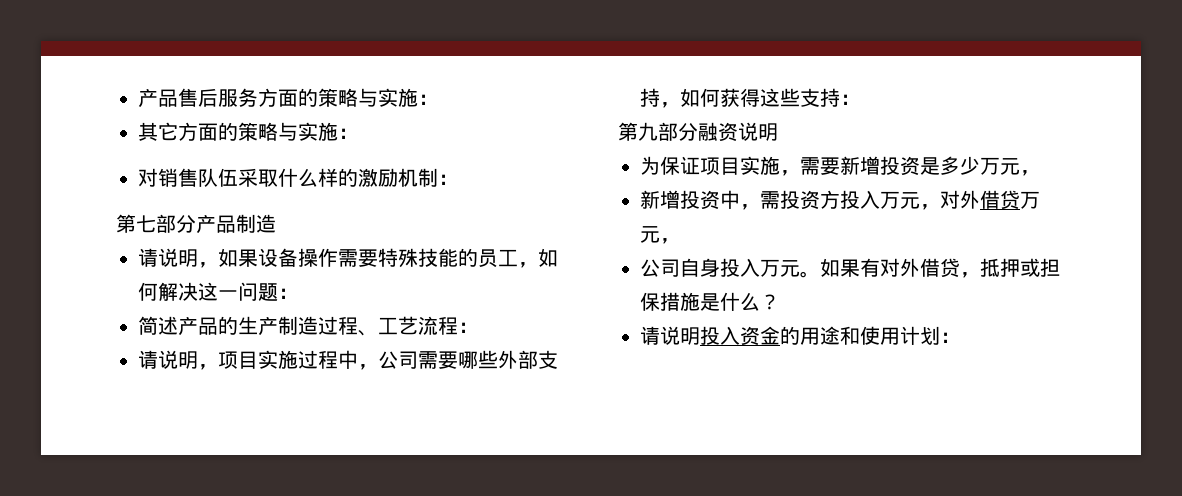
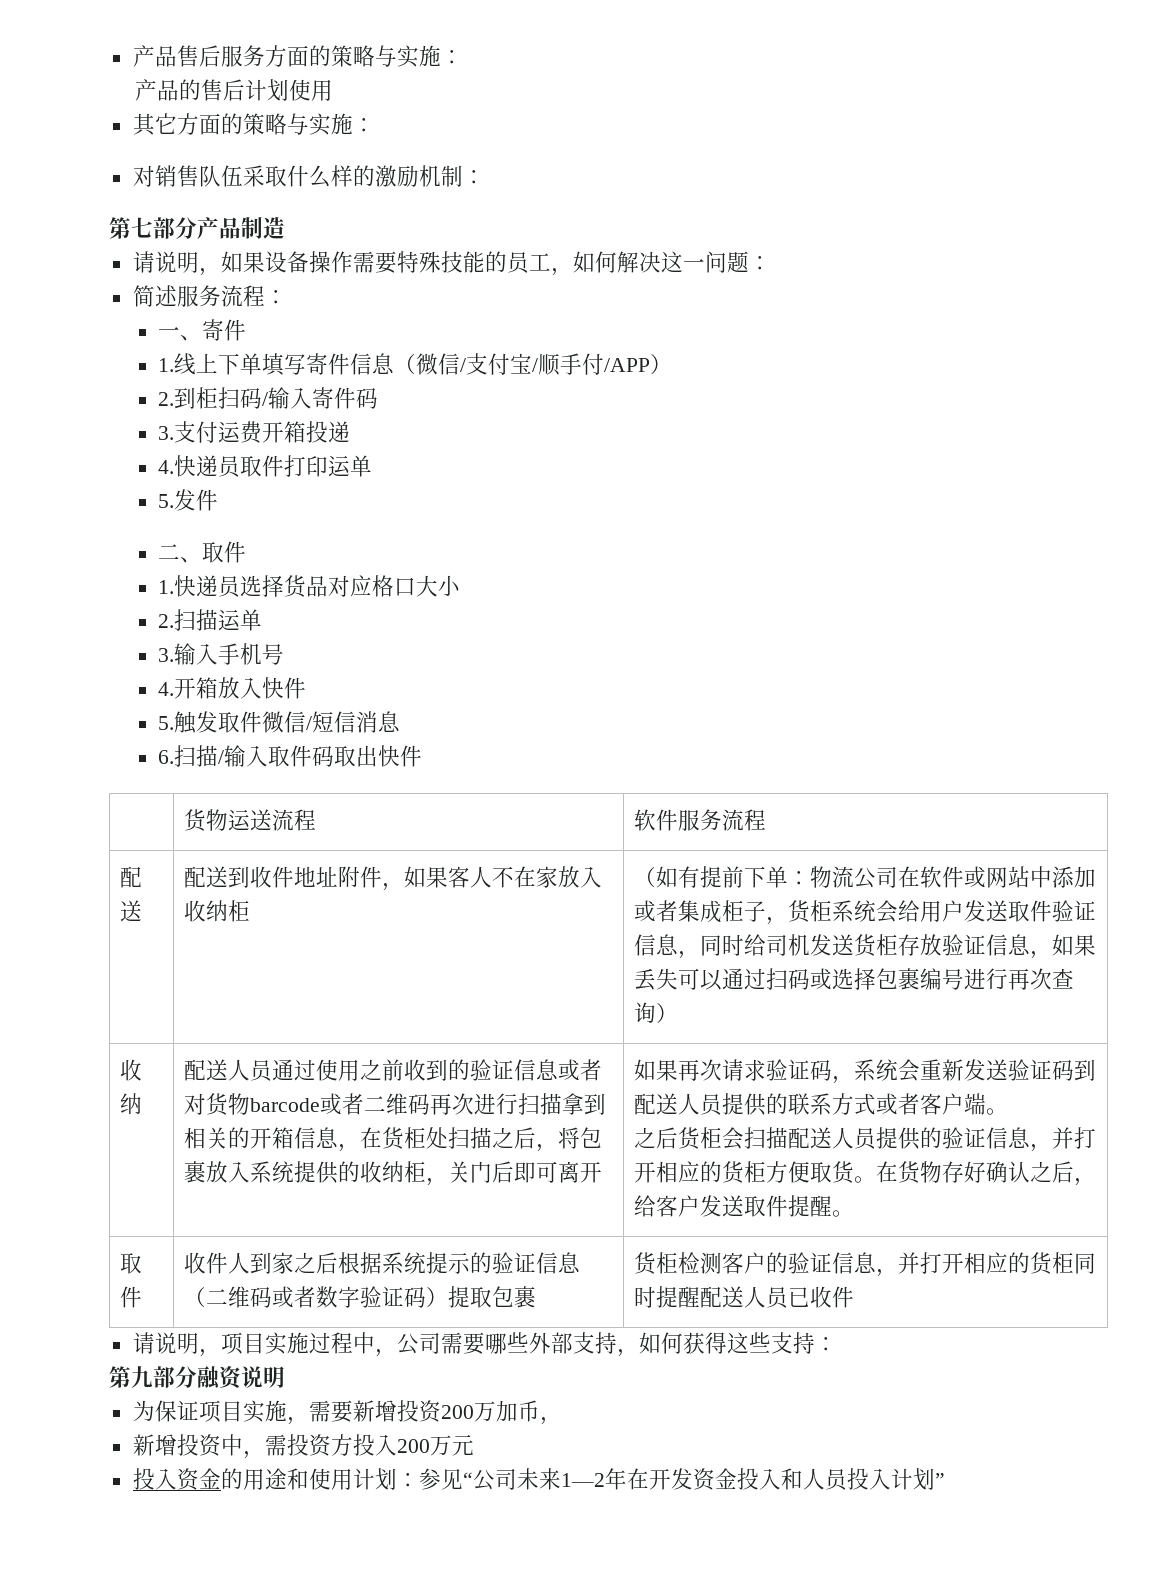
(438, 99) none -> [134,79,333,101] // 产品的售后计划使用
[178,316,478,336] 产品的生产制造过程、工艺流程： -> [176,285,287,307] [158,319,247,341] [158,353,673,376] [158,387,379,409] [158,421,351,444] [158,455,373,478] [158,489,219,511] [158,541,247,563] [158,575,461,598] [158,609,263,631] [158,643,285,665] [158,677,307,699] [158,711,401,734] [158,745,423,767] [184,809,317,832] [634,809,767,831] [120,866,143,888] [120,900,143,922] [184,866,603,891] [184,900,251,922] [634,866,1097,889] [634,900,1097,925] [634,934,1097,959] [634,968,1075,991] [634,1002,679,1024] [120,1059,143,1081] [120,1093,143,1115] [184,1059,603,1082] [184,1093,607,1116] [184,1127,603,1152] [184,1161,603,1186] [634,1059,1097,1084] [634,1093,1009,1116] [634,1127,1097,1152] [634,1161,1097,1186] [634,1195,855,1217] [120,1253,143,1274] [120,1286,143,1308] [184,1252,581,1274] [184,1286,538,1308] [634,1252,1097,1277] [634,1286,855,1309] 服务流程： // 一、寄件 // 1.线上下单填写寄件信息（微信/支付宝/顺手付/APP） // 2.到柜扫码/输入寄件码 // 3.支付运费开箱投递 // 4.快递员取件打印运单 // 5.发件 // 二、取件 // 1.快递员选择货品对应格口大小 // 2.扫描运单 // 3.输入手机号 // 4.开箱放入快件 // 5.触发取件微信/短信消息 // 6.扫描/输入取件码取出快件 // | 货物运送流程 | 软件服务流程 // 配送 | 配送到收件地址附件，如果客人不在家放入收纳柜 | （如有提前下单：物流公司在软件或网站中添加或者集成柜子，货柜系统会给用户发送取件验证信息，同时给司机发送货柜存放验证信息，如果丢失可以通过扫码或选择包裹编号进行再次查询） // 收纳 | 配送人员通过使用之前收到的验证信息或者对货物barcode或者二维码再次进行扫描拿到相关的开箱信息，在货柜处扫描之后，将包裹放入系统提供的收纳柜，关门后即可离开 | 如果再次请求验证码，系统会重新发送验证码到配送人员提供的联系方式或者客户端。 // 之后货柜会扫描配送人员提供的验证信息，并打开相应的货柜方便取货。在货物存好确认之后，给客户发送取件提醒。 // 取件 | 收件人到家之后根据系统提示的验证信息（二维码或者数字验证码）提取包裹 | 货柜检测客户的验证信息，并打开相应的货柜同时提醒配送人员已收件
[920,156,1020,175] 是多少万元 -> [440,1400,540,1422] 200万加币
[880,190,1040,210] [640,226,680,244] [640,258,1060,278] [640,292,780,311] [640,326,700,345] 万元，对外借贷万元， // 公司自身投入万元。如果有对外借贷，抵押或担保措施是什么？ // 请说明 -> [396,1434,474,1456] 200万元 //
(960, 337) none -> [418,1468,945,1491] 参见“公司未来1—2年在开发资金投入和人员投入计划”

